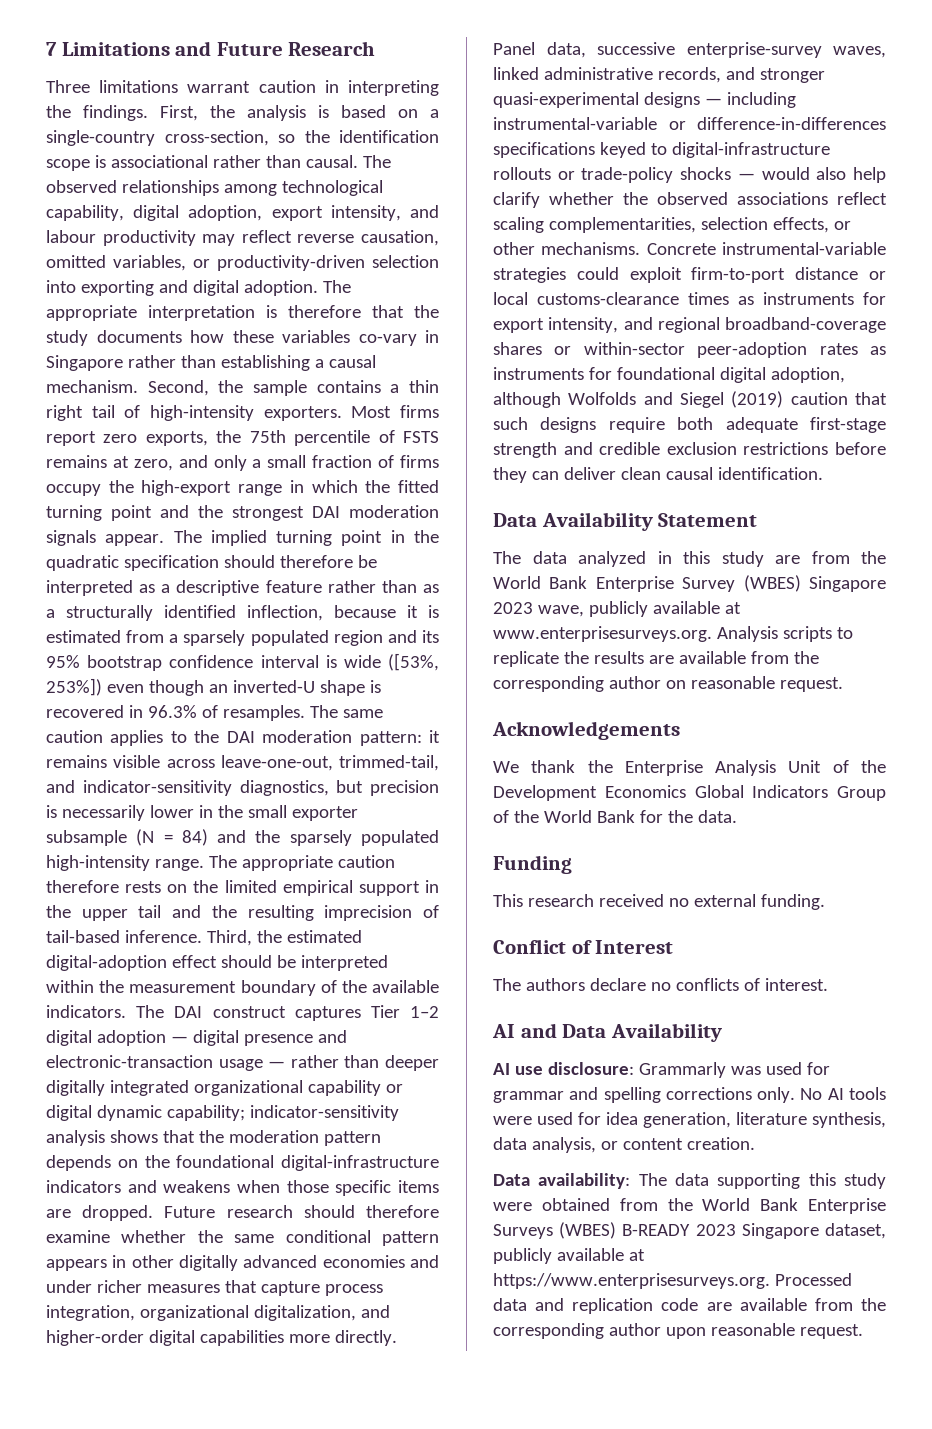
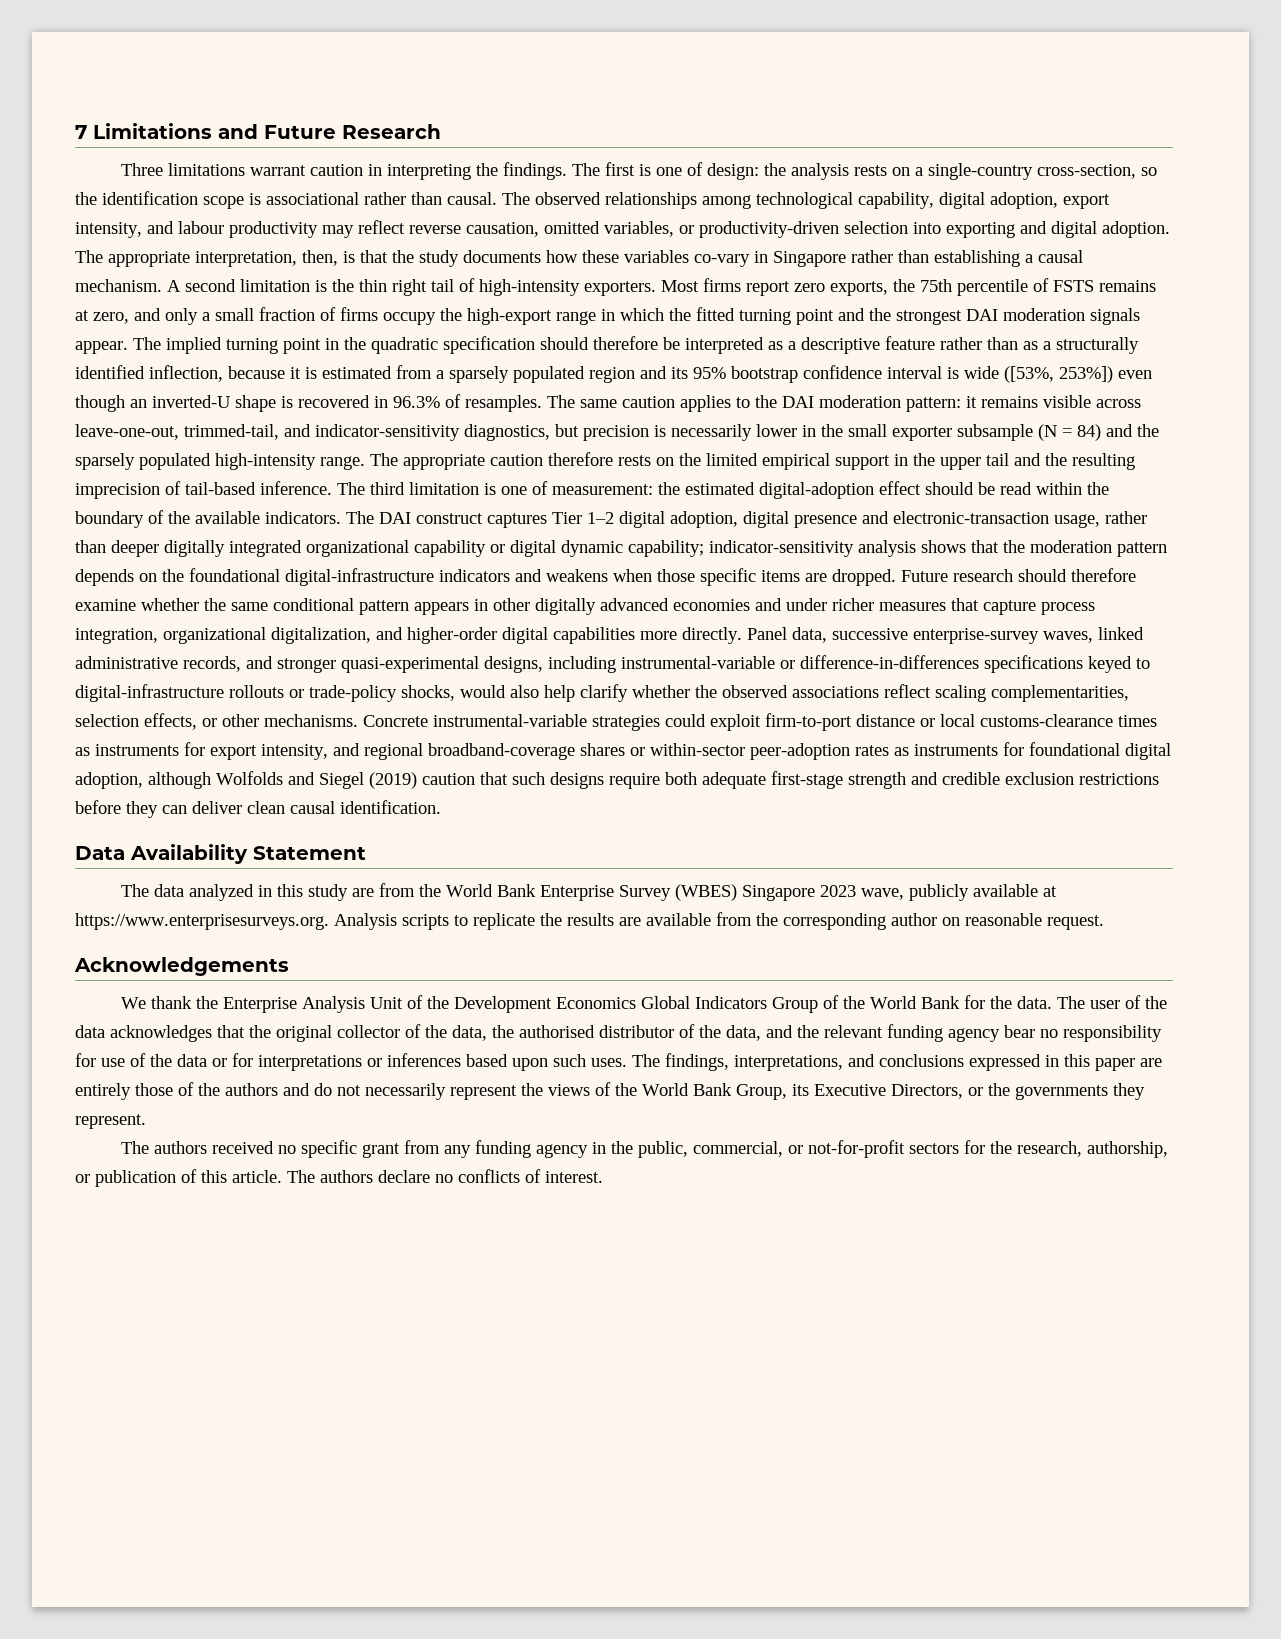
[160,105,386,121] First, the analysis is based -> [571,162,887,180] The first is one of design: the analysis rests
[148,305,361,321] interpretation is therefore -> [195,250,355,267] interpretation, then, is
[147,380,400,396] Second, the sample contains a -> [167,279,354,292] A second limitation is the
[206,930,252,946] Third, -> [337,481,653,495] The third limitation is one of measurement:
[300,955,388,971] interpreted -> [1000,482,1032,495] read
[129,981,237,993] measurement -> (1109, 488) none
[96,1030,188,1046] adoption — -> [670,511,738,528] adoption,
[218,1059,286,1071] usage — -> [1054,514,1100,528] usage,
[643,92,722,108] designs — -> [484,656,543,673] designs,
[680,167,755,180] shocks — -> [401,685,455,701] shocks,
[493,626,712,642] www.enterprisesurveys.org. -> [75,913,329,930] https://www.enterprisesurveys.org.
[493,855,572,874] [493,894,825,910] [493,939,674,954] // Funding // This research received no external funding. // Conflict of Interest // -> [1056,995,1167,1009] [75,1024,1162,1042] [75,1053,1162,1071] [75,1082,1145,1100] [75,1114,146,1129] [120,1140,1168,1158] [75,1169,282,1187] The user of the data acknowledges that the original collector of the data, the authorised distributor of the data, and the relevant funding agency bear no responsibility for use of the data or for interpretations or inferences based upon such uses. The findings, interpretations, and conclusions expressed in this paper are entirely those of the authors and do not necessarily represent the views of the World Bank Group, its Executive Directors, or the governments they represent. // The authors received no specific grant from any funding agency in the public, commercial, or not-for-profit sectors for the research, authorship, or publication of this article.
[492,1023,722,1042] [493,1062,830,1078] [493,1087,886,1103] [493,1112,886,1128] [493,1137,755,1153] [493,1173,886,1189] [493,1198,886,1214] [493,1222,886,1239] [493,1248,645,1264] [493,1273,852,1289] [493,1298,886,1314] [493,1323,863,1339] // AI and Data Availability // AI use disclosure: Grammarly was used for grammar and spelling corrections only. No AI tools were used for idea generation, literature synthesis, data analysis, or content creation. // Data availability: The data supporting this study were obtained from the World Bank Enterprise Surveys (WBES) B-READY 2023 Singapore dataset, publicly available at https://www.enterprisesurveys.org. Processed data and replication code are available from the corresponding author upon reasonable request. -> (603, 1177) none

